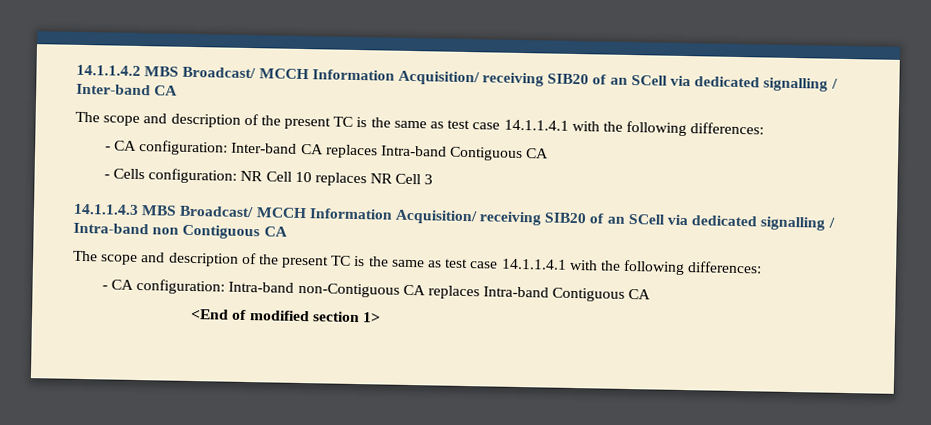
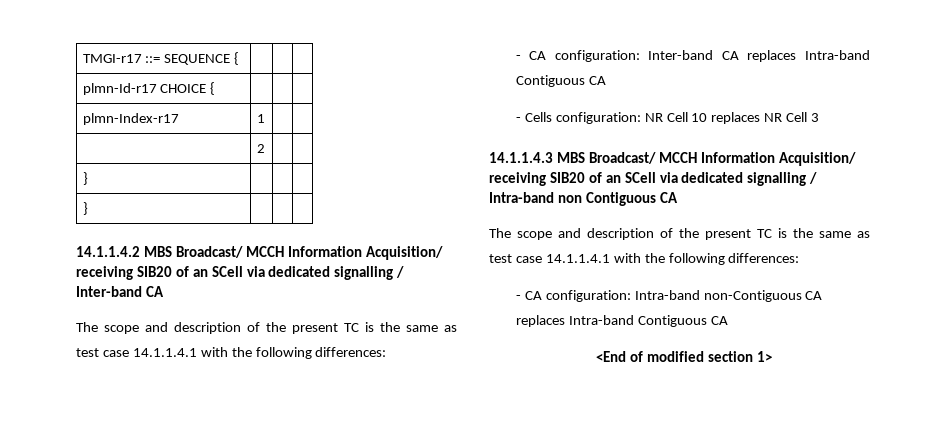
(76, 70) none -> [82,52,240,65] [82,82,216,95] [82,113,179,125] [256,114,265,123] [256,144,265,153] [82,172,88,185] [82,202,88,215] TMGI-r17 ::= SEQUENCE { | | | // plmn-Id-r17 CHOICE { | | | // plmn-Index-r17 | 1 | | // | 2 | | // } | | | // } | | | //

